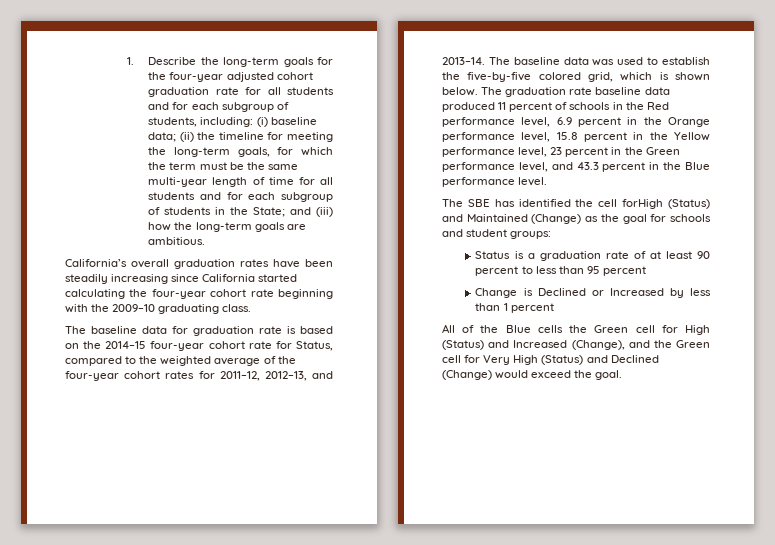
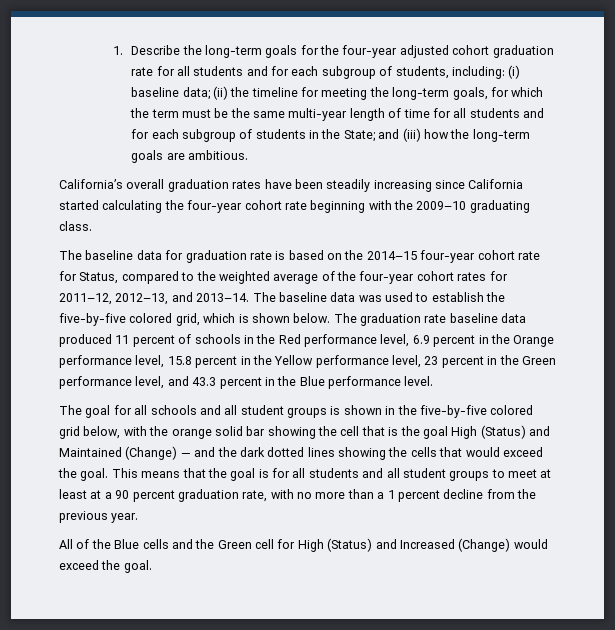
[467,199,710,209] [442,214,711,224] [442,229,552,239] [475,251,710,261] [475,266,647,276] [475,288,711,298] [475,303,554,313] SBE has identified the cell forHigh (Status) and Maintained (Change) as the goal for schools and student groups: // Status is a graduation rate of at least 90 percent to less than 95 percent // Change is Declined or Increased by less than 1 percent -> [85,405,534,418] [59,425,550,439] [59,446,543,460] [58,468,552,481] [59,489,536,502] [59,511,139,523] goal for all schools and all student groups is shown in the five-by-five colored grid below, with the orange solid bar showing the cell that is the goal High (Status) and Maintained (Change) — and the dark dotted lines showing the cells that would exceed the goal. This means that the goal is for all students and all student groups to meet at least at a 90 percent graduation rate, with no more than a 1 percent decline from the previous year.
(563, 329) none -> [171,539,193,549] and
[571,340,710,350] [442,355,659,365] (Change), and the Green cell for Very High (Status) and Declined -> (455, 544) none

